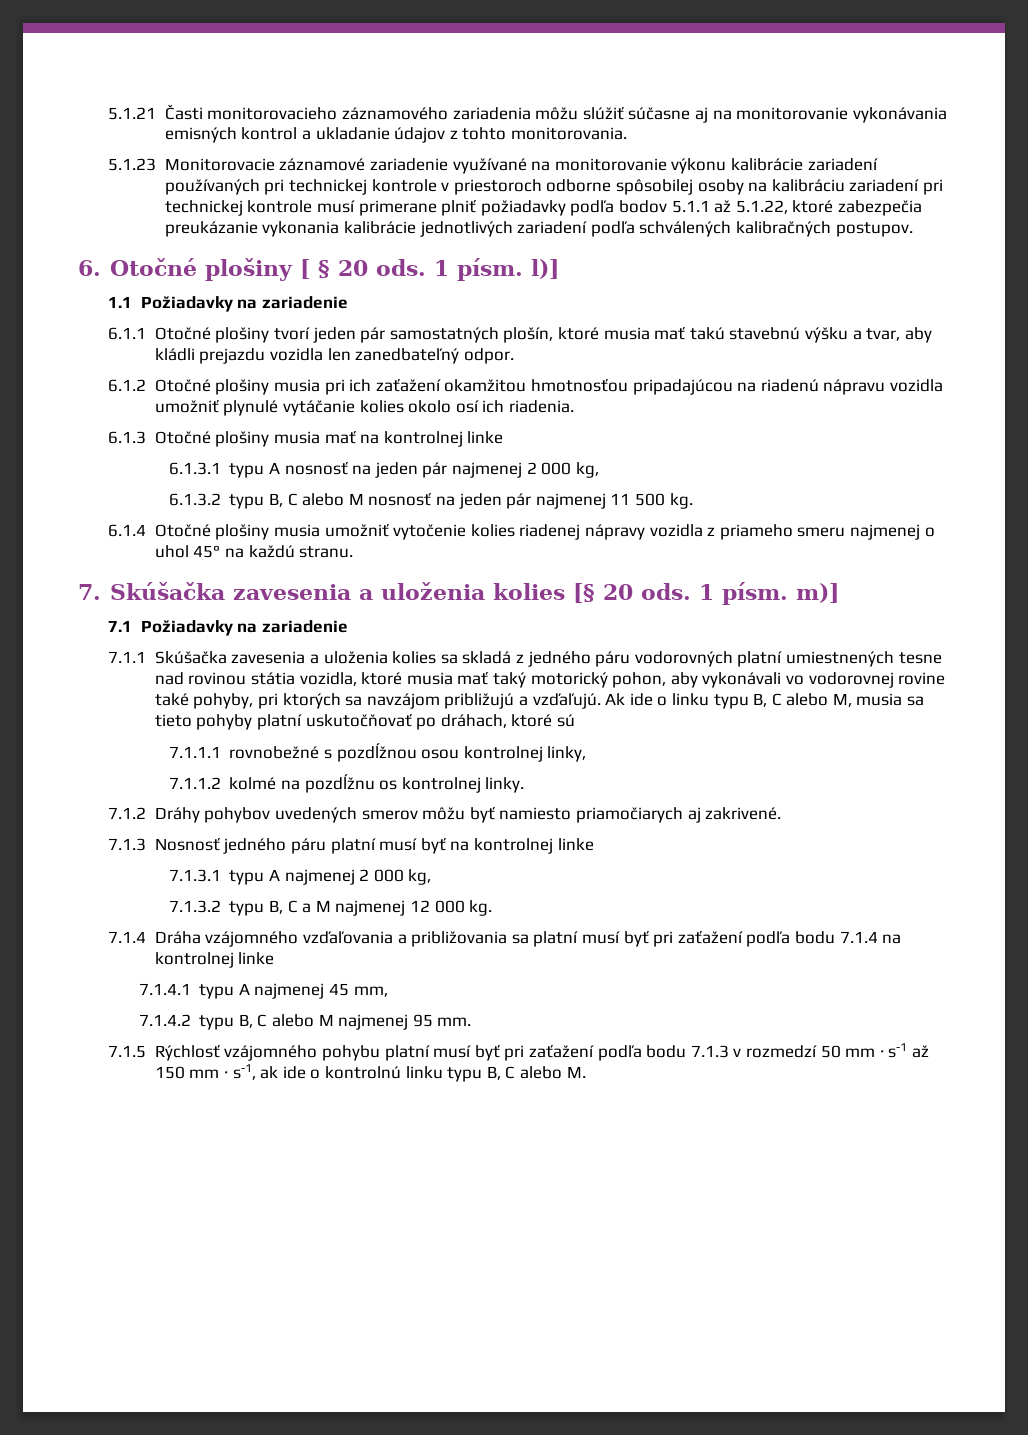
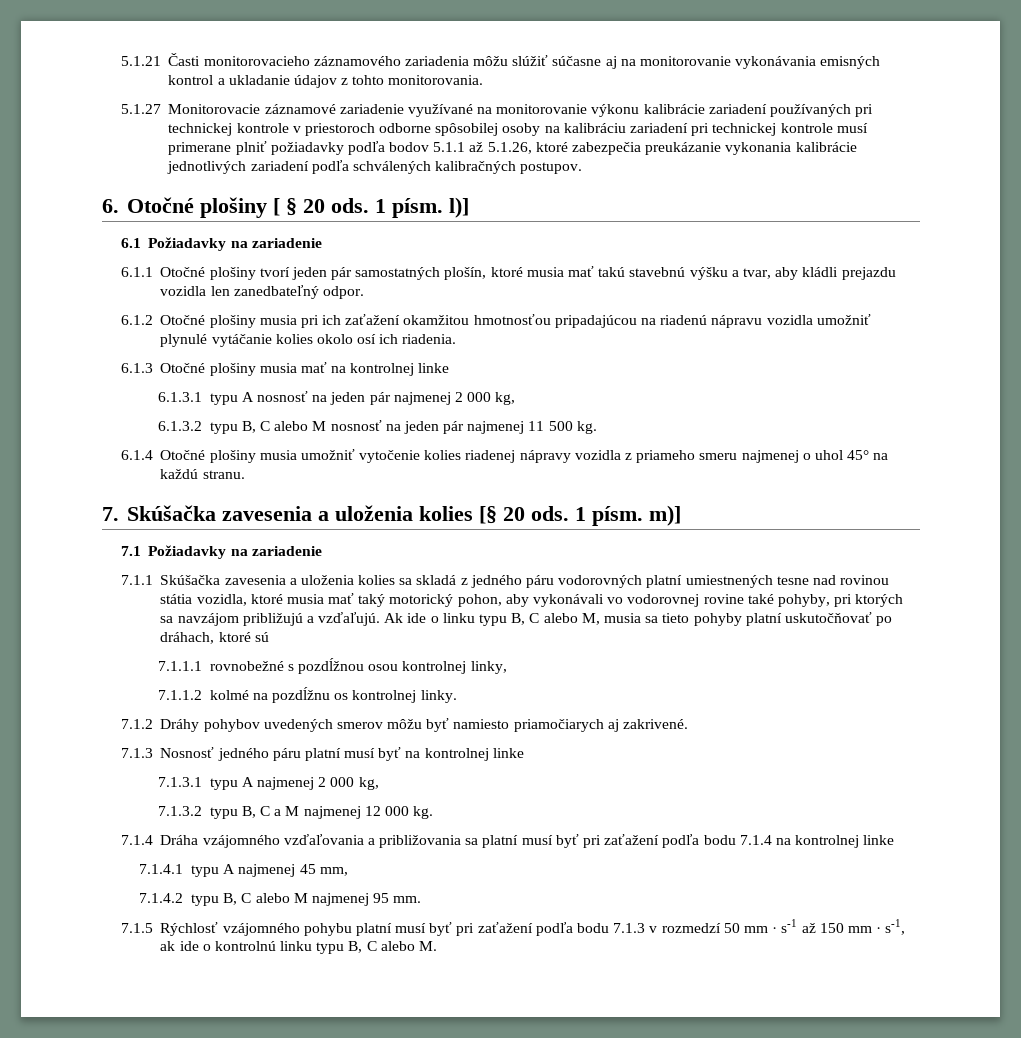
[108,158,157,171] 5.1.23 -> [120,104,161,114] 5.1.27
[735,200,788,214] 5.1.22, -> [487,142,532,154] 5.1.26,
[108,296,133,308] 1.1 -> [120,238,141,248] 6.1

